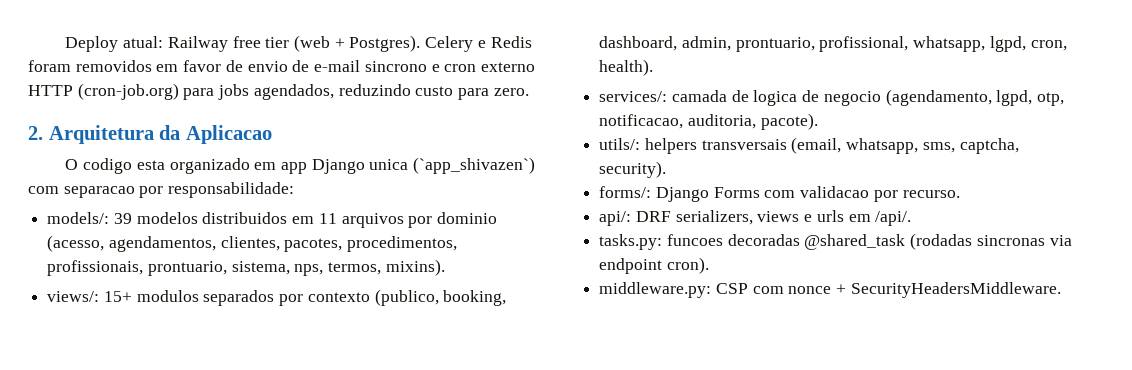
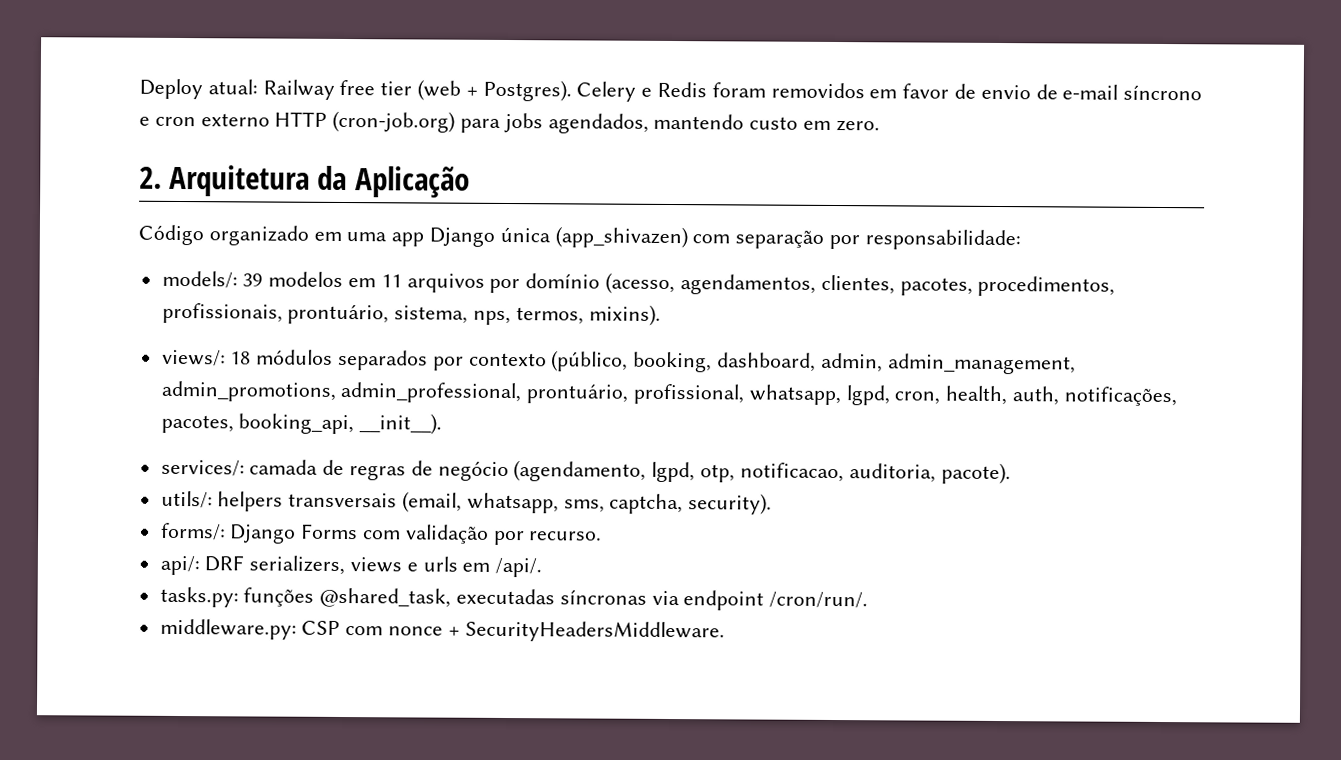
[364,61,427,72] sincrono -> [1123,84,1203,101] síncrono
[338,84,490,100] reduzindo custo para -> [653,113,832,130] mantendo custo em
[185,125,272,144] [65,158,165,174] Aplicacao // O codigo esta -> [354,166,470,198] [138,224,204,246] Aplicação // Código
(277, 166) none -> [346,232,388,242] uma
[369,157,536,174] [28,186,135,198] unica (`app_shivazen`) com separacao -> [499,226,825,249] única (app_shivazen) com separação
[202,212,288,224] distribuidos -> (344, 279) none
[437,212,498,224] dominio -> [525,273,601,289] domínio
[147,261,227,276] prontuario, -> [287,303,390,325] prontuário,
[103,290,199,302] 15+ modulos -> [230,349,334,365] 18 módulos
[374,289,439,306] (publico, -> [551,350,629,372] (público,
[735,36,1067,52] [599,59,654,76] prontuario, profissional, whatsapp, lgpd, cron, health). -> [887,353,1076,375] [160,380,1177,407] [160,413,443,435] admin_management, admin_promotions, admin_professional, prontuário, profissional, whatsapp, lgpd, cron, health, auth, notificações, pacotes, booking_api, __init__).
[753,90,881,106] logica de negocio -> [349,460,509,482] regras de negócio
[800,186,870,198] validacao -> [404,524,489,544] validação
[666,233,1045,250] funcoes decoradas @shared_task (rodadas sincronas -> [243,587,647,608] funções @shared_task, executadas síncronas
[666,257,709,274] cron). -> [769,591,869,609] /cron/run/.

